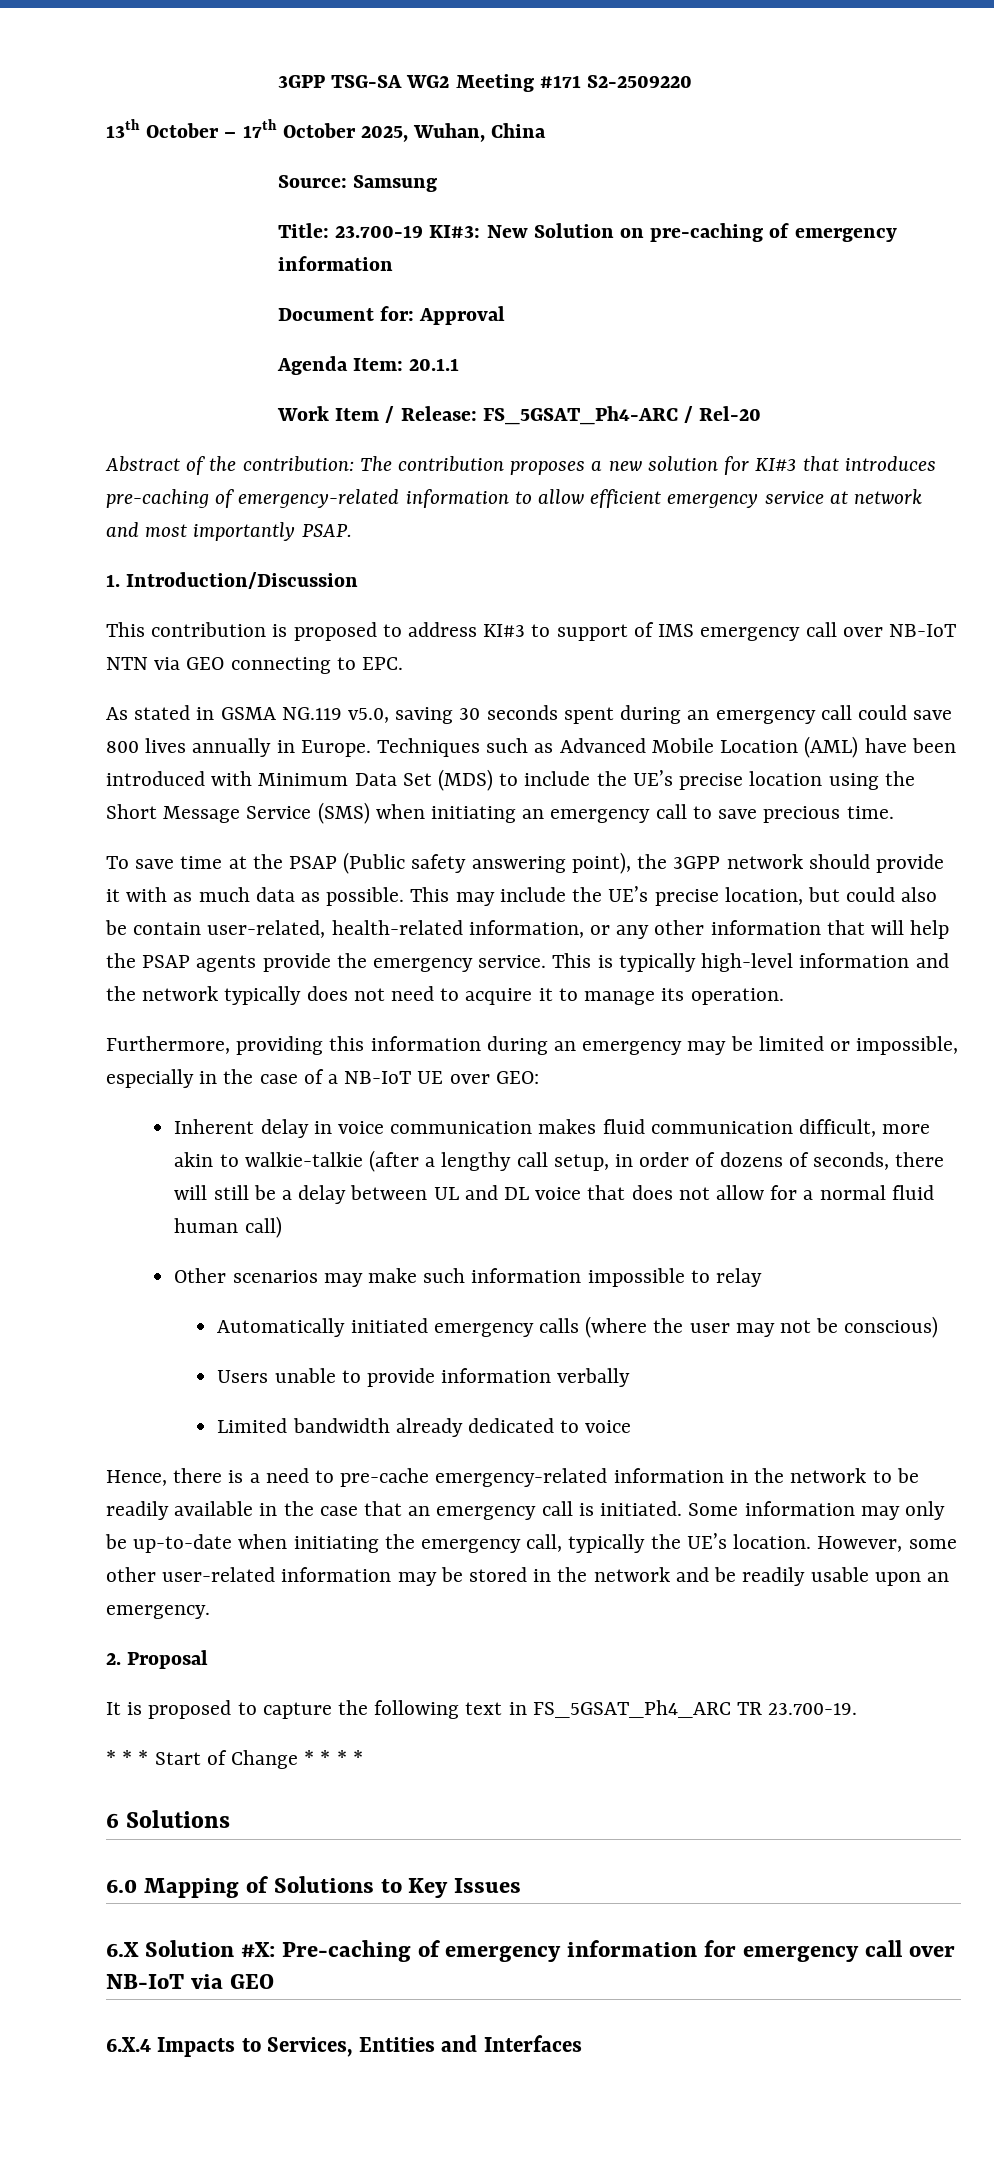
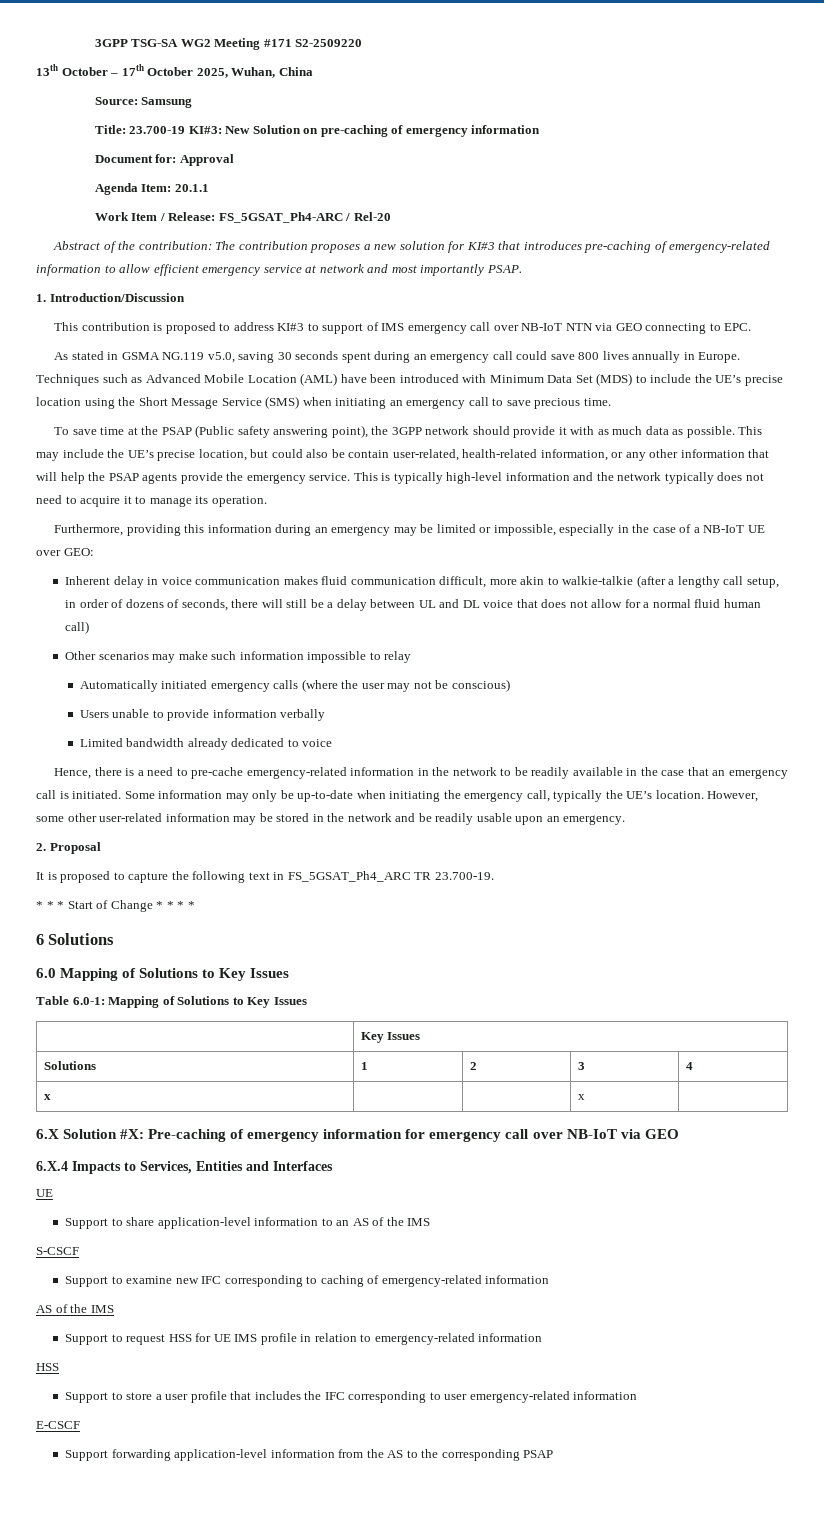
(522, 1885) none -> [36,996,307,1008] [360,1032,421,1043] [43,1061,96,1070] [360,1062,368,1070] [469,1062,477,1070] [577,1062,585,1070] [685,1062,693,1070] [43,1094,51,1100] [577,1094,585,1100] // Table 6.0-1: Mapping of Solutions to Key Issues // | Key Issues // Solutions | 1 | 2 | 3 | 4 // x | | | x |
(582, 2043) none -> [36,1189,53,1197] [65,1217,431,1229] [36,1247,79,1255] [65,1275,550,1287] [36,1304,114,1313] [65,1333,543,1345] [36,1363,59,1371] [65,1391,638,1403] [36,1421,80,1429] [65,1449,554,1461] // UE // Support to share application-level information to an AS of the IMS // S-CSCF // Support to examine new IFC corresponding to caching of emergency-related information // AS of the IMS // Support to request HSS for UE IMS profile in relation to emergency-related information // HSS // Support to store a user profile that includes the IFC corresponding to user emergency-related information // E-CSCF // Support forwarding application-level information from the AS to the corresponding PSAP

